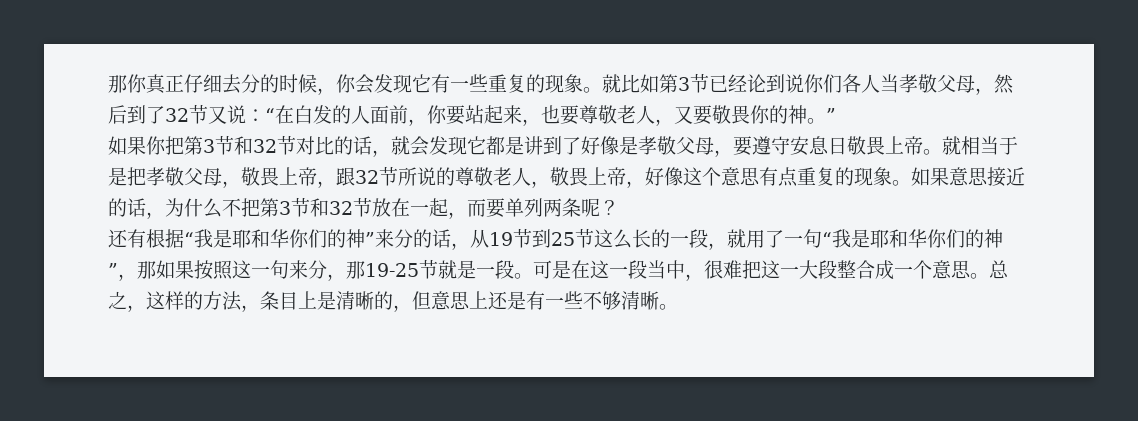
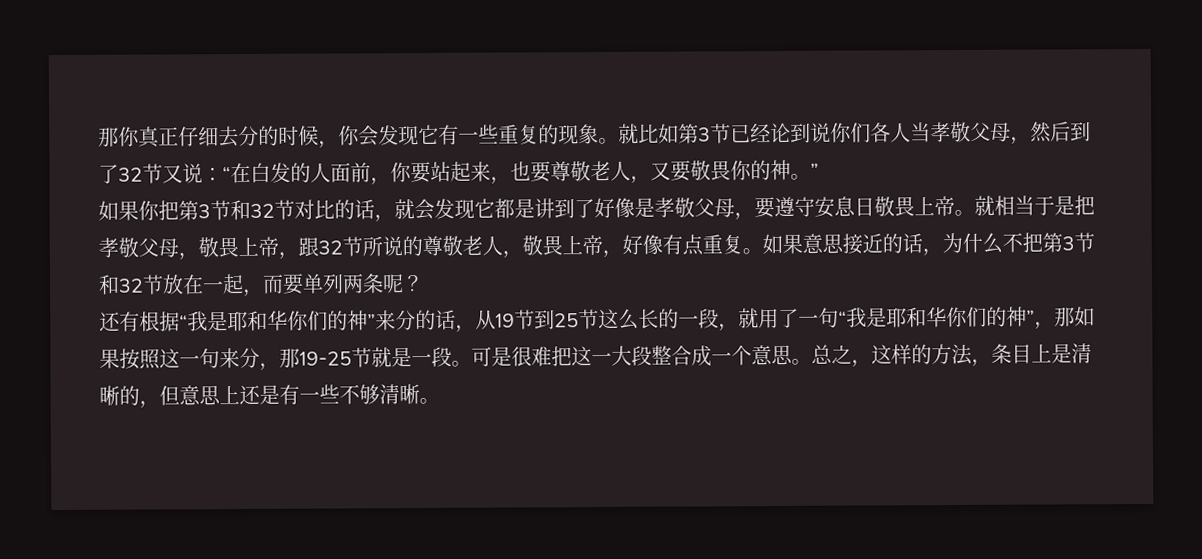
[683,167,760,186] 这个意思 -> (663, 244) none
[835,167,892,186] 的现象 -> (743, 244) none
[571,260,704,281] 在这一段当中， -> (512, 356) none

